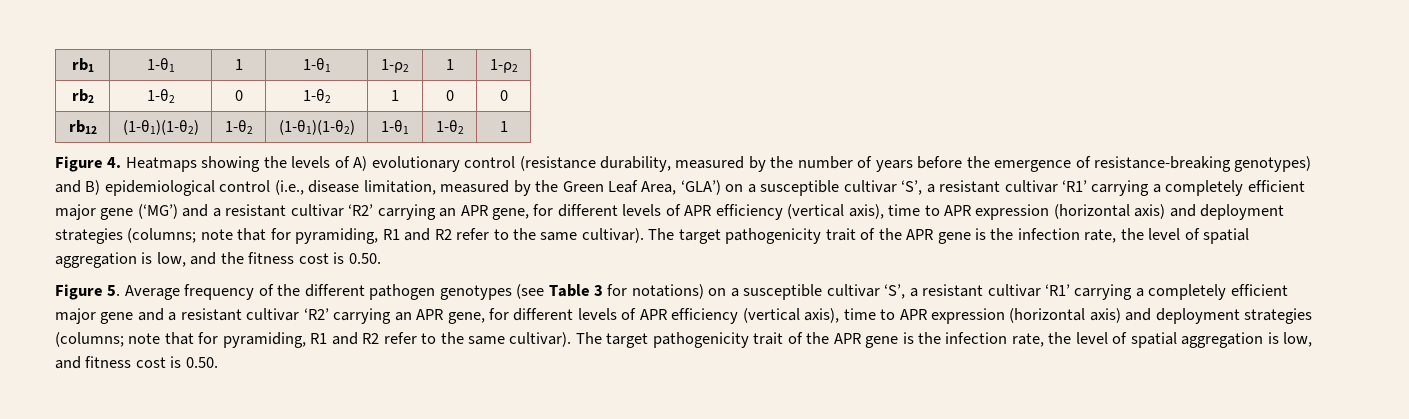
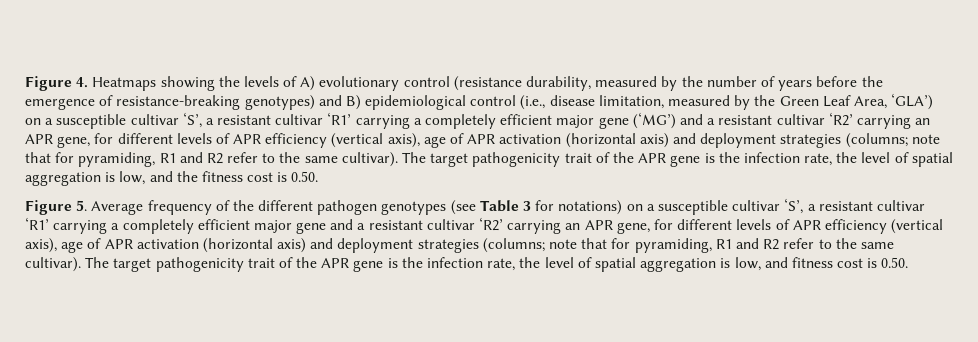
[71,58,94,72] [146,58,175,72] [234,59,243,70] [302,58,331,72] [381,59,409,73] [445,59,454,70] [489,59,518,73] [71,89,94,103] [146,89,175,103] [234,90,243,101] [302,89,331,103] [391,90,399,101] [445,90,454,101] [499,90,508,101] [68,120,97,134] [122,120,199,135] [224,120,253,134] [278,120,355,135] [381,120,409,134] [435,120,464,134] [499,121,508,132] rb1 | 1-θ1 | 1 | 1-θ1 | 1-ρ2 | 1 | 1-ρ2 // rb2 | 1-θ2 | 0 | 1-θ2 | 1 | 0 | 0 // rb12 | (1-θ1)(1-θ2) | 1-θ2 | (1-θ1)(1-θ2) | 1-θ1 | 1-θ2 | 1 // -> (25, 83) none
[888,204,1050,220] time to APR expression -> [423,133,562,148] age of APR activation
[843,308,1006,324] time to APR expression -> [61,238,199,253] age of APR activation

